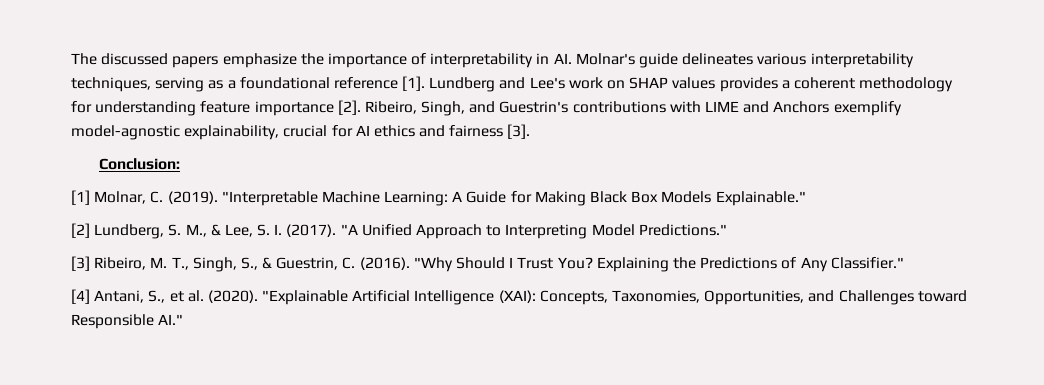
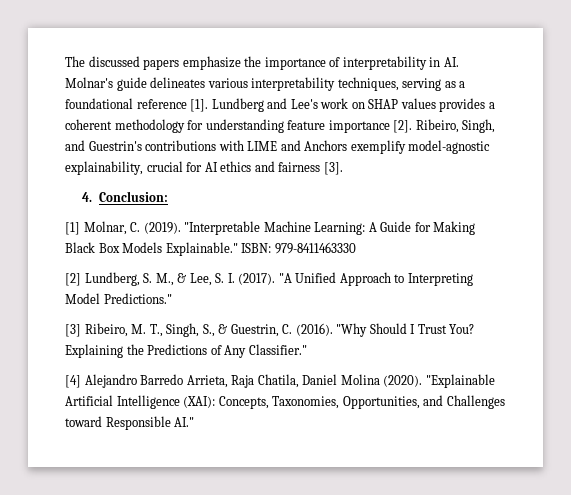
(531, 131) none -> [82,192,93,202] 4.
(806, 198) none -> [241,242,356,254] ISBN: 979-8411463330
[94,290,204,303] Antani, S., et al. -> [84,374,380,388] Alejandro Barredo Arrieta, Raja Chatila, Daniel Molina

